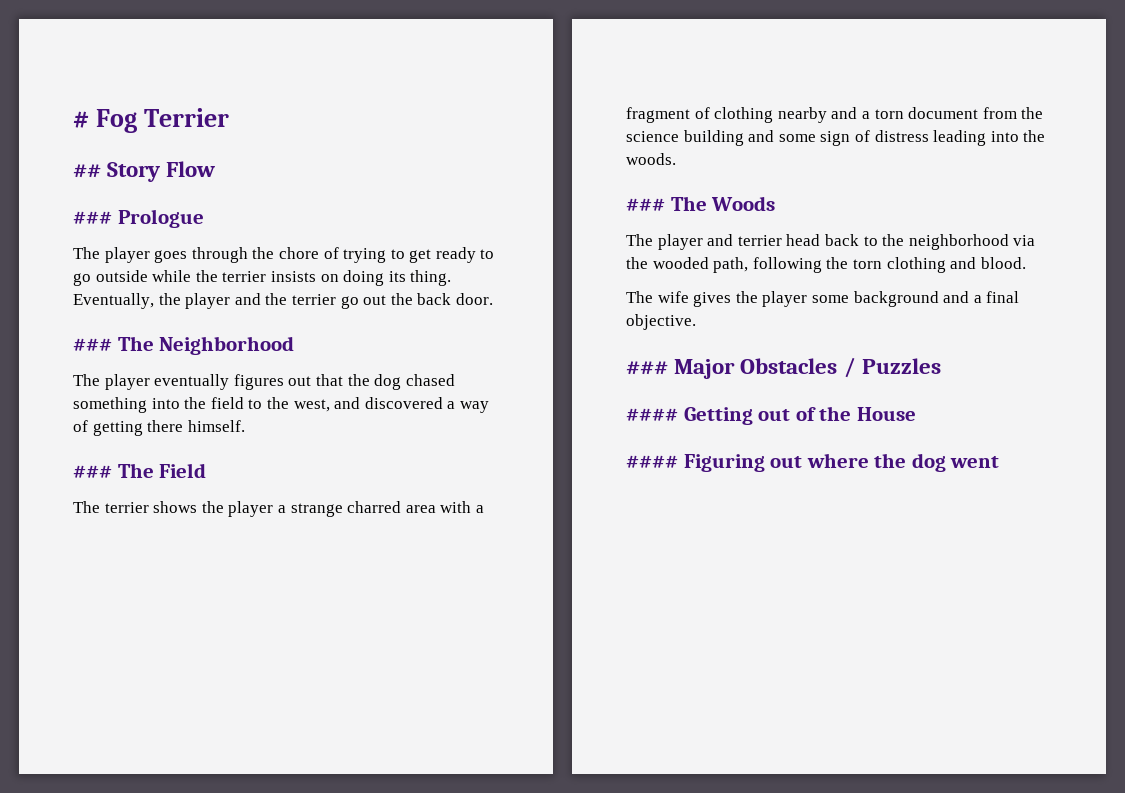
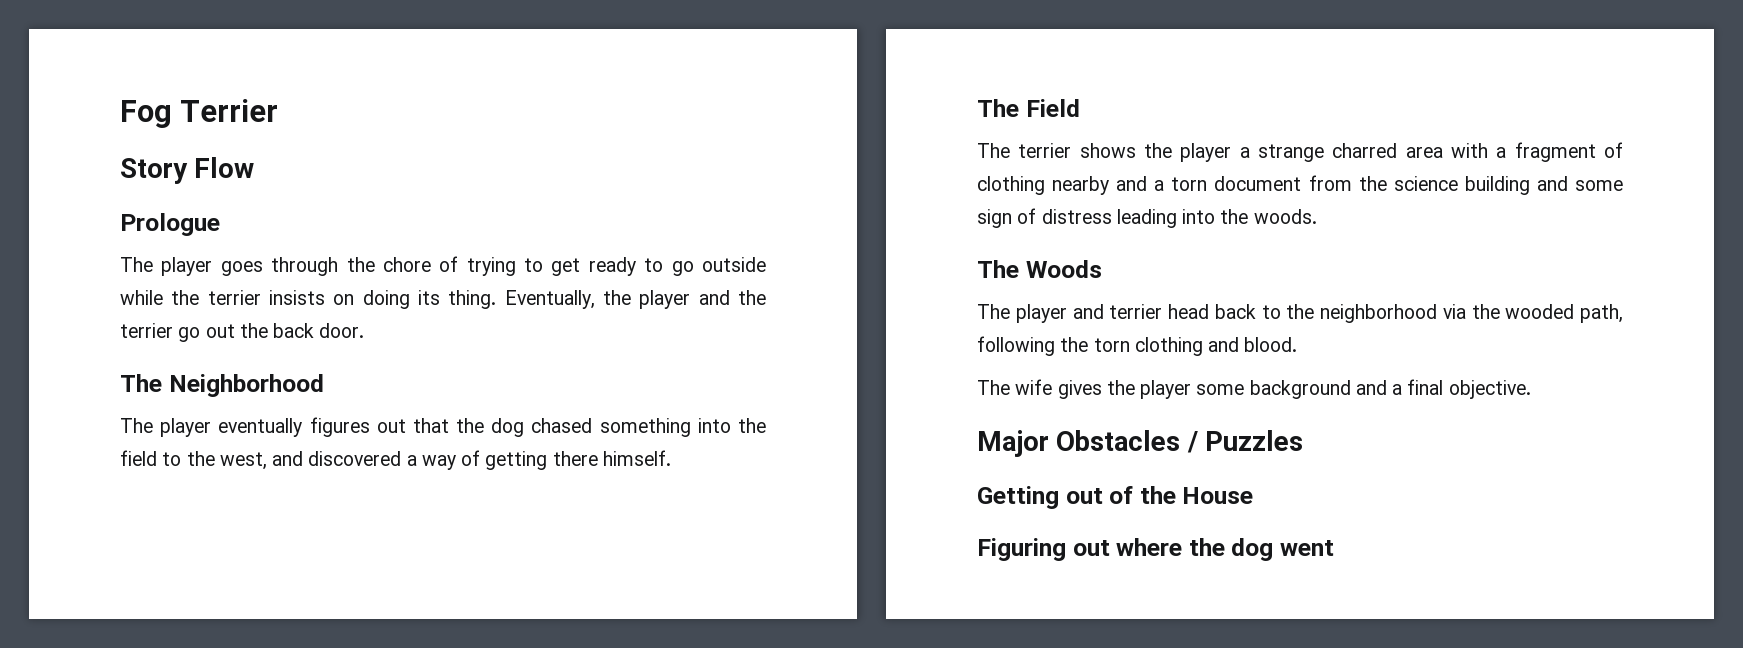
[73,111,89,128] # -> (120, 114) none
[73,164,101,178] ## -> (279, 110) none
[73,211,112,224] ### -> (255, 167) none
[73,338,112,351] ### -> (365, 330) none
[73,465,112,478] ### -> (671, 458) none
[626,198,665,211] ### -> (1317, 216) none
[626,361,668,375] ### -> (1531, 389) none
[626,408,678,421] #### -> (1304, 440) none
[626,455,678,468] #### -> (1254, 495) none

